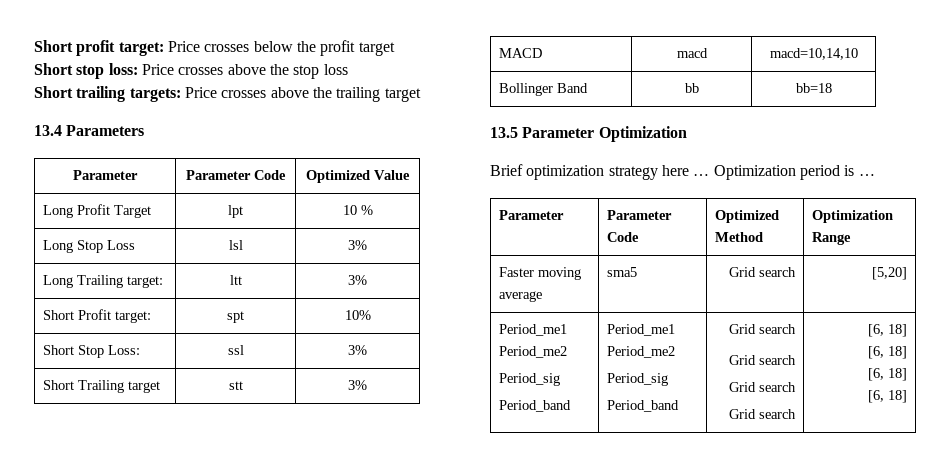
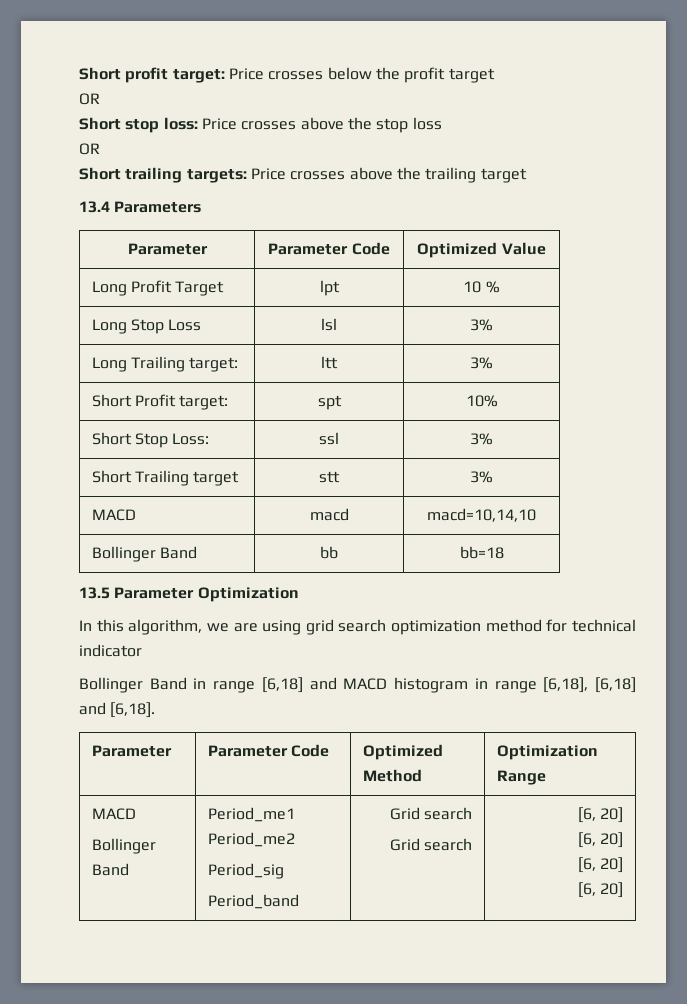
(395, 49) none -> [79,93,100,105] // OR
(348, 69) none -> [79,143,100,155] // OR
[490,164,875,180] Brief optimization strategy here … Optimization period is … -> [79,619,636,635] [79,644,142,657] [79,677,637,693] [79,702,156,718] In this algorithm, we are using grid search optimization method for technical indicator // Bollinger Band in range [6,18] and MACD histogram in range [6,18], [6,18] and [6,18].
[499,267,582,280] [499,291,543,302] [607,267,638,277] [728,267,796,277] [871,267,907,280] [499,324,568,336] [499,346,568,358] [499,373,561,386] [499,400,572,412] Faster moving average | sma5 | Grid search | [5,20] // Period_me1 Period_me2 // Period_sig // Period_band -> [91,808,136,820] [91,838,156,854] [91,863,129,876] MACD // Bollinger Band
[728,382,796,392] [728,409,796,419] [867,324,907,337] [867,346,907,359] [867,368,907,381] [867,390,907,403] // Grid search // Grid search | [6, 18] // [6, 18] // [6, 18] // [6, 18] -> [578,807,624,823] [578,832,624,848] [578,857,624,873] [578,882,624,898] | [6, 20] // [6, 20] // [6, 20] // [6, 20]

